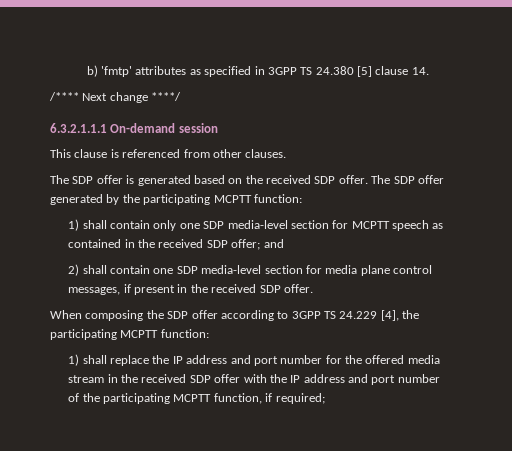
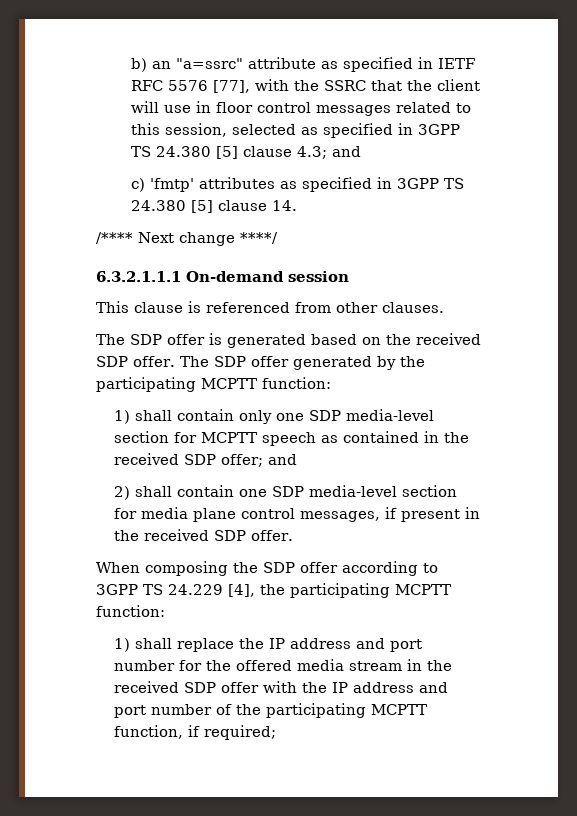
(98, 71) none -> [152,57,476,72] [131,79,481,93] [131,101,472,116] [131,123,461,138] [131,146,362,159] [131,178,146,192] an "a=ssrc" attribute as specified in IETF RFC 5576 [77], with the SSRC that the client will use in floor control messages related to this session, selected as specified in 3GPP TS 24.380 [5] clause 4.3; and // c)

